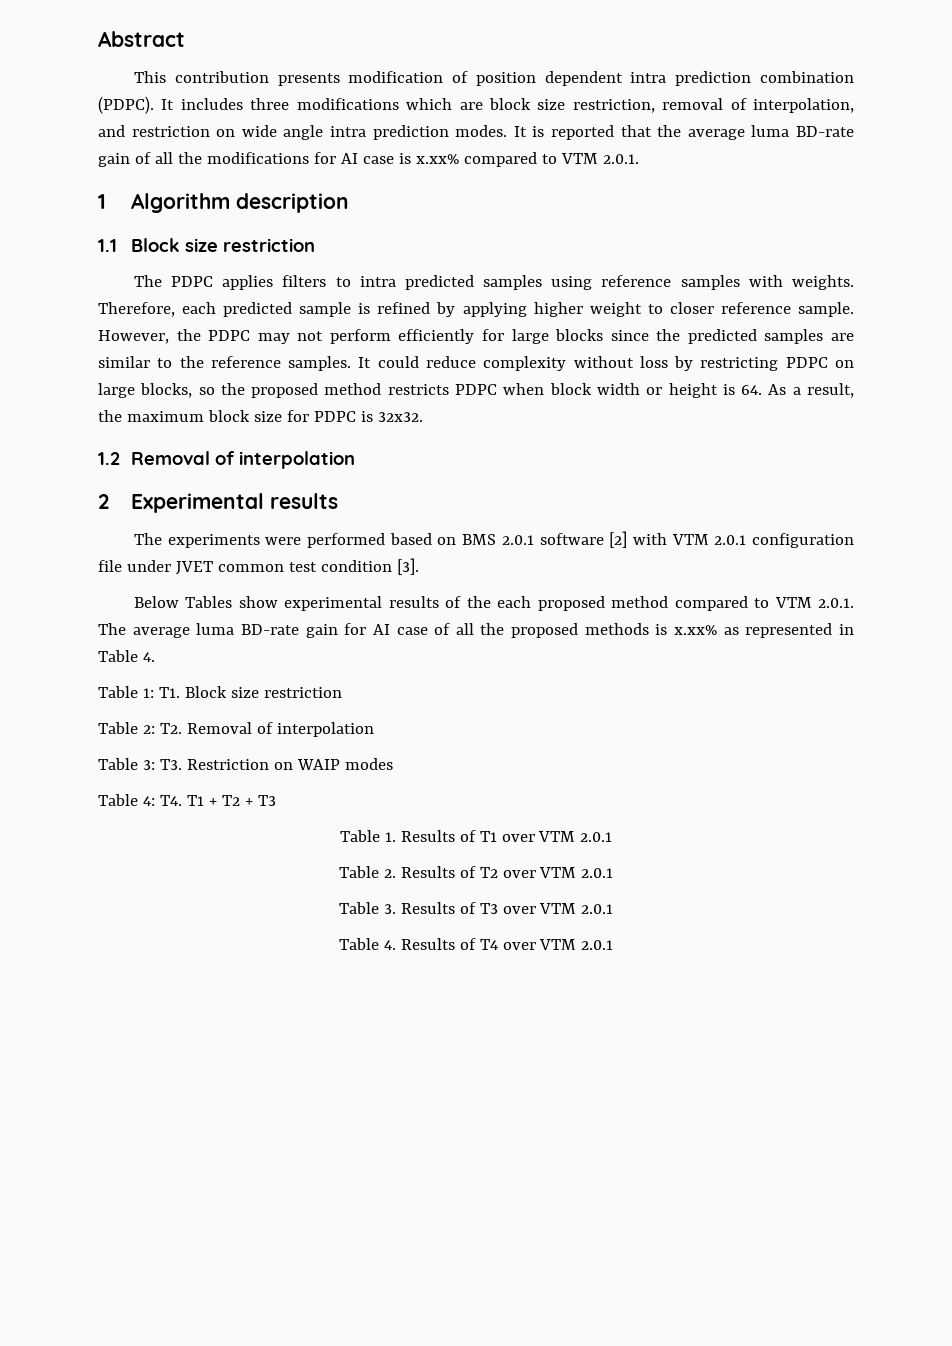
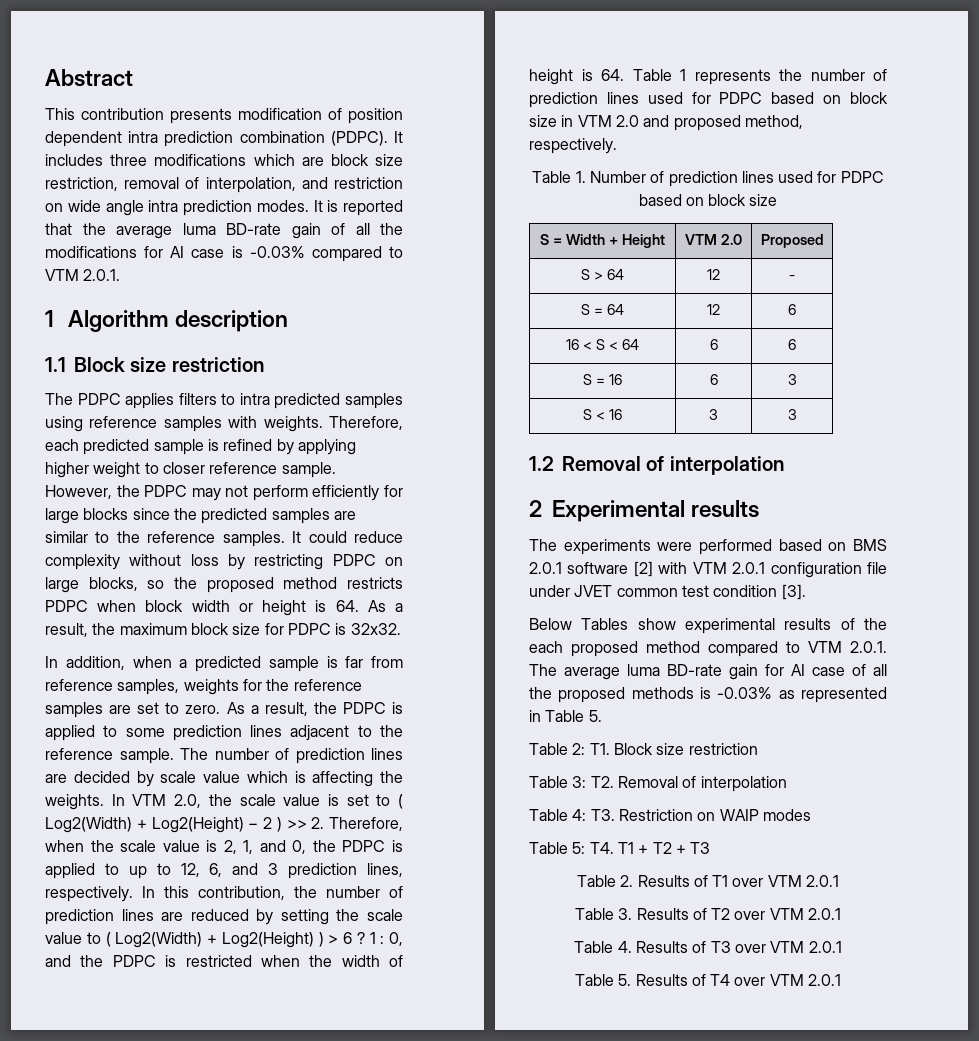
[415,154,459,164] x.xx% -> [249,246,305,258] -0.03%
(423, 417) none -> [45,656,403,672] [45,679,362,695] [45,702,403,718] [45,725,403,741] [45,748,403,764] [45,771,403,787] [45,794,403,810] [45,817,403,833] [45,840,404,854] [45,863,403,879] [45,886,403,902] [45,909,403,925] [45,932,403,948] [45,955,403,967] [529,69,887,85] [529,92,888,108] [529,115,803,131] [529,138,617,154] [532,171,884,187] [638,194,778,206] [540,234,665,248] [685,234,742,245] [760,234,824,248] [581,269,624,280] [707,269,720,280] [789,275,795,280] [581,304,624,315] [707,304,720,315] [788,304,796,315] [566,339,639,350] [709,339,718,350] [788,339,796,350] [583,374,622,385] [709,374,718,385] [787,374,797,385] [583,409,622,420] [709,409,718,420] [787,409,797,420] // In addition, when a predicted sample is far from reference samples, weights for the reference samples are set to zero. As a result, the PDPC is applied to some prediction lines adjacent to the reference sample. The number of prediction lines are decided by scale value which is affecting the weights. In VTM 2.0, the scale value is set to ( Log2(Width) + Log2(Height) − 2 ) >> 2. Therefore, when the scale value is 2, 1, and 0, the PDPC is applied to up to 12, 6, and 3 prediction lines, respectively. In this contribution, the number of prediction lines are reduced by setting the scale value to ( Log2(Width) + Log2(Height) ) > 6 ? 1 : 0, and the PDPC is restricted when the width of height is 64. Table 1 represents the number of prediction lines used for PDPC based on block size in VTM 2.0 and proposed method, respectively. // Table 1. Number of prediction lines used for PDPC based on block size // S = Width + Height | VTM 2.0 | Proposed // S > 64 | 12 | - // S = 64 | 12 | 6 // 16 < S < 64 | 6 | 6 // S = 16 | 6 | 3 // S < 16 | 3 | 3
[674,625,718,635] x.xx% -> [717,687,773,699] -0.03%
[142,652,155,662] [98,686,154,698] 4. // Table 1: -> [588,710,602,722] [529,743,586,755] 5. // Table 2:
[142,725,155,734] 2: -> [572,776,587,788] 3:
[142,760,155,770] 3: -> [572,809,587,821] 4:
[142,796,155,806] 4: -> [572,842,586,854] 5:
[384,832,396,842] 1. -> [620,875,634,887] 2.
[383,869,396,878] 2. -> [618,908,633,920] 3.
[383,904,396,914] 3. -> [617,941,632,953] 4.
[383,940,396,950] 4. -> [618,974,632,986] 5.

